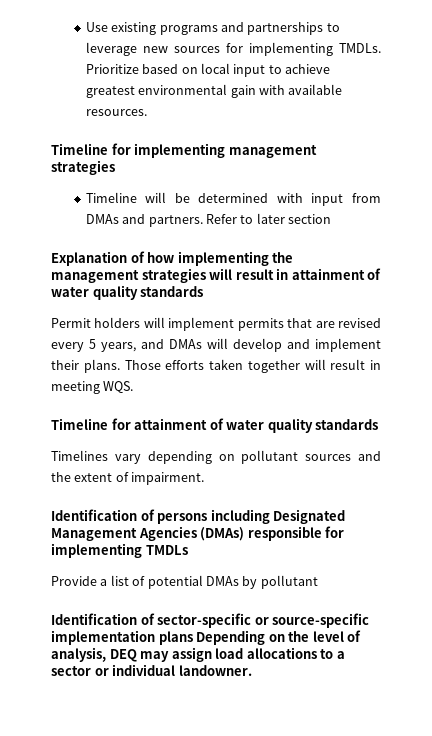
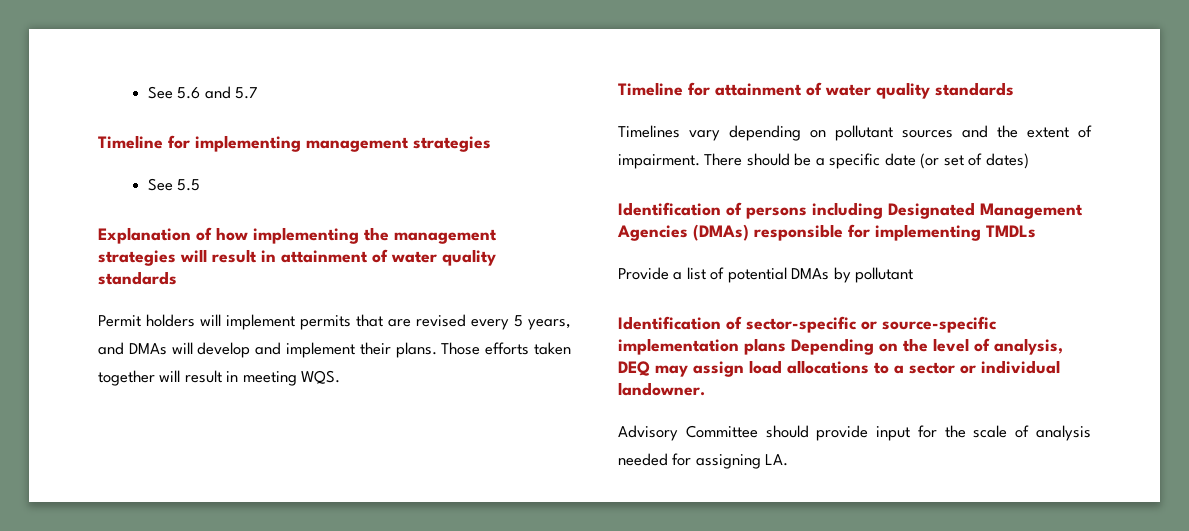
[85,22,340,35] [85,42,382,56] [85,63,331,77] [85,84,343,98] [85,109,147,116] Use existing programs and partnerships to leverage new sources for implementing TMDLs. Prioritize based on local input to achieve greatest environmental gain with available resources. -> [147,86,259,99] See 5.6 and 5.7
[85,192,382,206] [85,213,332,227] Timeline will be determined with input from DMAs and partners. Refer to later section -> [147,178,201,191] See 5.5
(205, 478) none -> [704,153,1029,169] There should be a specific date (or set of dates)
(252, 670) none -> [618,425,1091,441] [618,453,789,469] // Advisory Committee should provide input for the scale of analysis needed for assigning LA.

